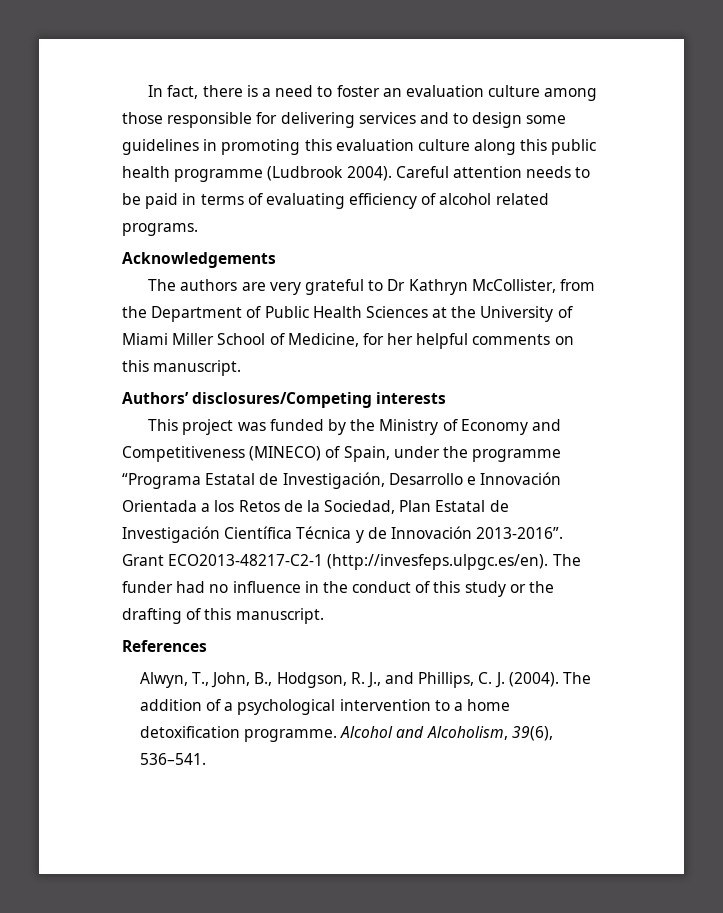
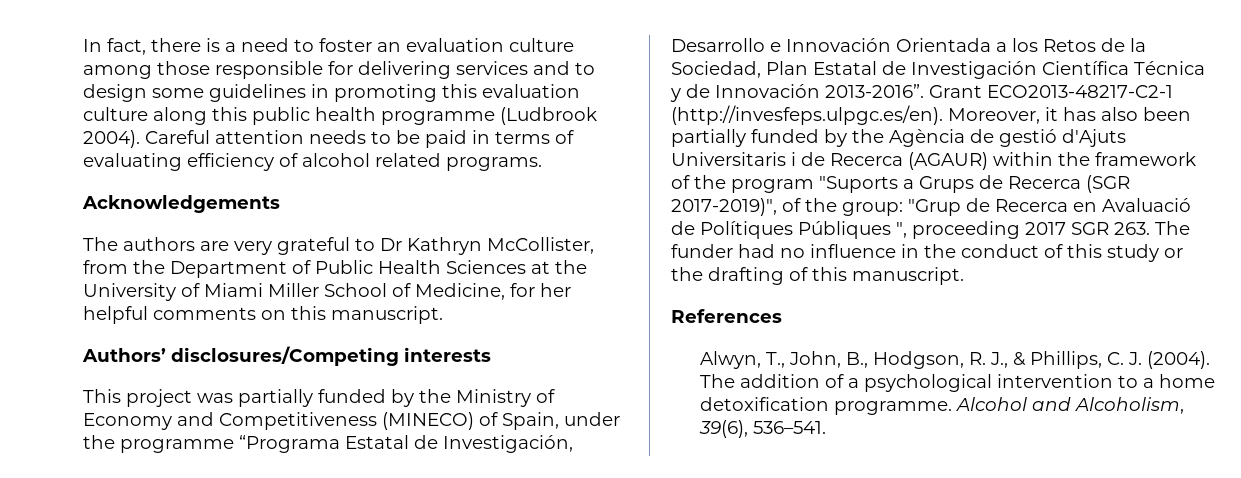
(266, 426) none -> [238,389,313,407] partially
(549, 562) none -> [948,107,1191,124] [671,129,1126,147] [671,152,1196,170] [671,175,1130,193] [671,198,1191,216] [671,221,1150,239] Moreover, it has also been partially funded by the Agència de gestió d'Ajuts Universitaris i de Recerca (AGAUR) within the framework of the program "Suports a Grups de Recerca (SGR 2017-2019)", of the group: "Grup de Recerca en Avaluació de Polítiques Públiques ", proceeding 2017 SGR 263.
[385,672,415,684] and -> [1012,352,1026,366] &

